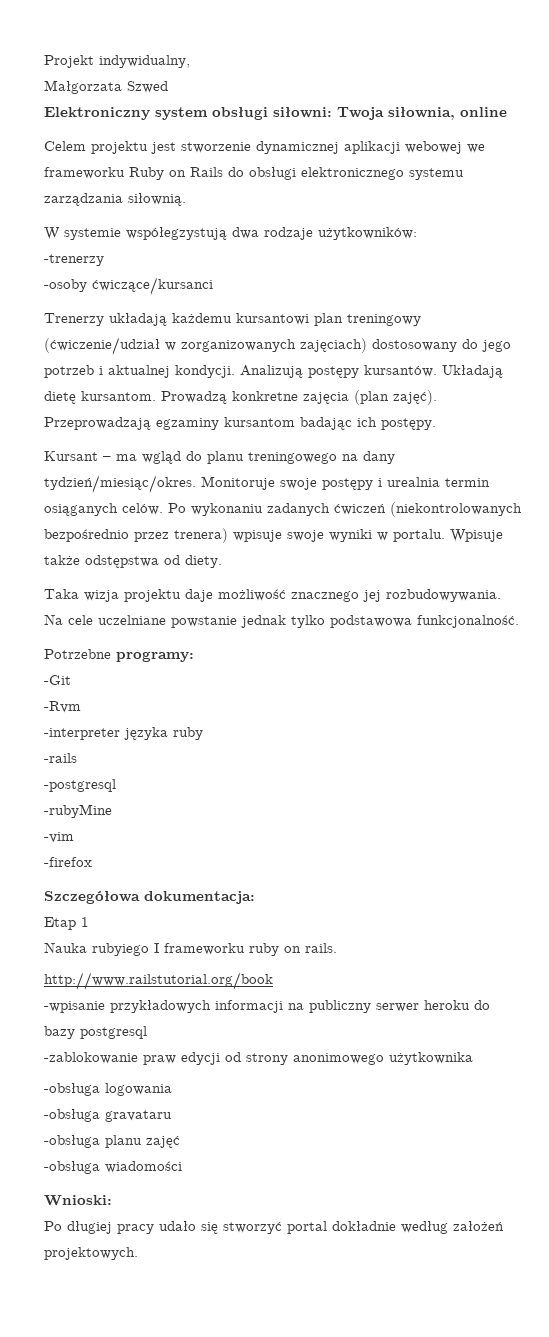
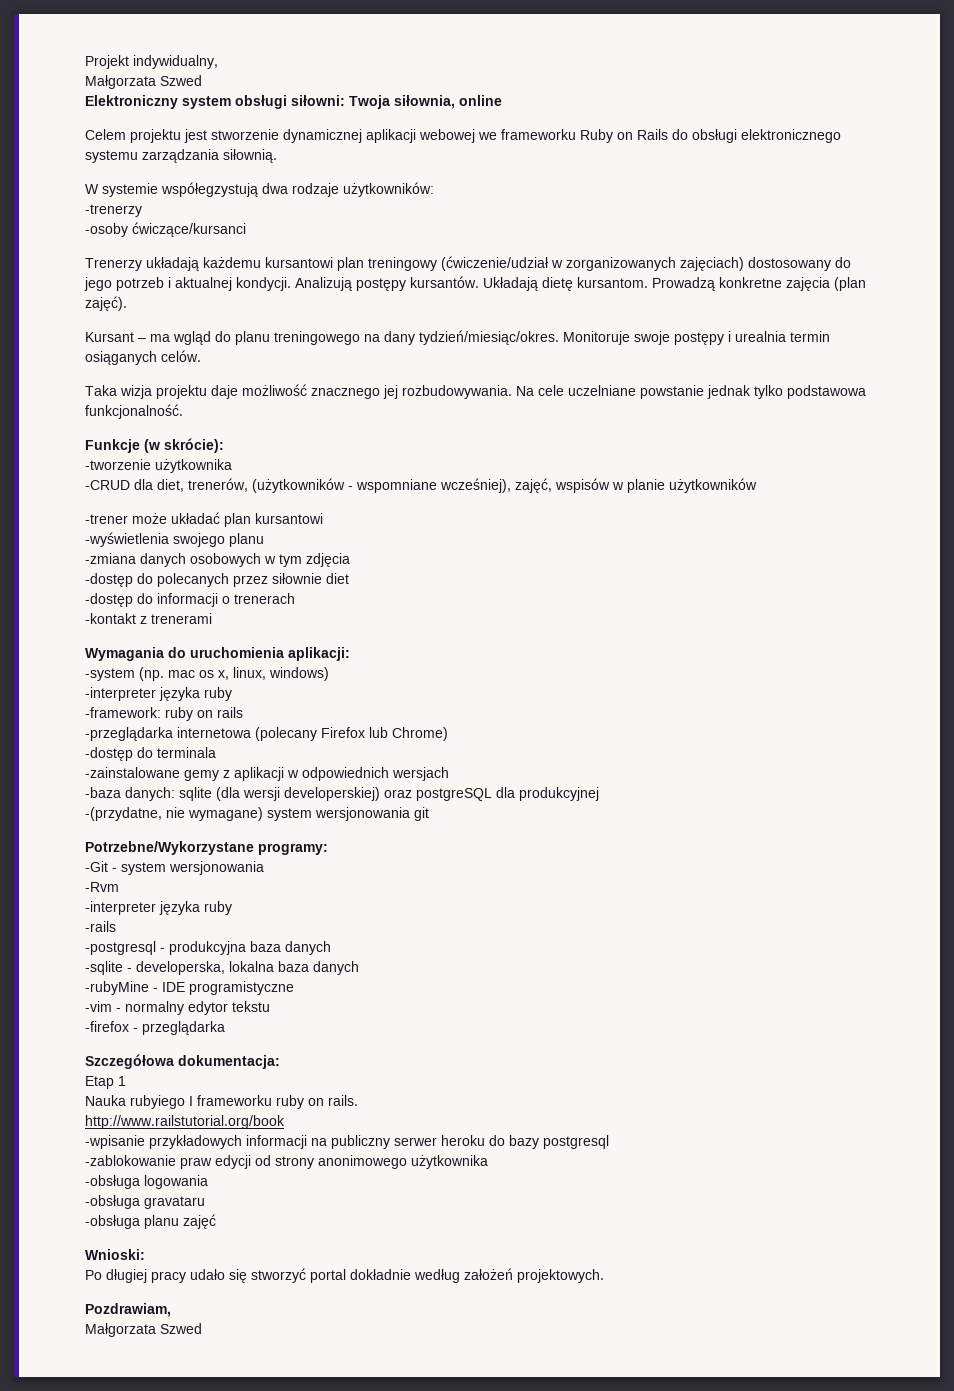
[44,417,436,430] Przeprowadzają egzaminy kursantom badając ich postępy. -> (127, 303) none
[168,502,522,517] [44,528,503,543] [44,555,222,568] Po wykonaniu zadanych ćwiczeń (niekontrolowanych bezpośrednio przez trenera) wpisuje swoje wyniki w portalu. Wpisuje także odstępstwa od diety. -> (201, 356) none
[44,649,111,659] Potrzebne -> [85,438,224,453] [85,459,232,473] [85,478,757,493] [85,512,323,527] [85,532,264,547] [85,553,350,567] [85,573,349,587] [85,593,295,607] [85,613,212,624] [85,647,350,661] [85,667,329,681] [85,687,232,701] [85,707,243,721] [85,727,448,741] [85,747,216,761] [85,767,449,781] [85,787,599,801] [85,807,429,821] [85,841,254,855] Funkcje (w skrócie): // -tworzenie użytkownika // -CRUD dla diet, trenerów, (użytkowników - wspomniane wcześniej), zajęć, wspisów w planie użytkowników // -trener może układać plan kursantowi // -wyświetlenia swojego planu // -zmiana danych osobowych w tym zdjęcia // -dostęp do polecanych przez siłownie diet // -dostęp do informacji o trenerach // -kontakt z trenerami // Wymagania do uruchomienia aplikacji: // -system (np. mac os x, linux, windows) // -interpreter języka ruby // -framework: ruby on rails // -przeglądarka internetowa (polecany Firefox lub Chrome) // -dostęp do terminala // -zainstalowane gemy z aplikacji w odpowiednich wersjach // -baza danych: sqlite (dla wersji developerskiej) oraz postgreSQL dla produkcyjnej // -(przydatne, nie wymagane) system wersjonowania git // Potrzebne/Wykorzystane
(71, 680) none -> [112,861,264,875] - system wersjonowania
[44,804,112,818] [44,832,74,843] // -rubyMine // -vim -> [160,941,331,955] [85,961,359,975] [85,981,294,995] [85,1001,270,1015] - produkcyjna baza danych // -sqlite - developerska, lokalna baza danych // -rubyMine - IDE programistyczne // -vim - normalny edytor tekstu
(92, 862) none -> [133,1021,225,1035] - przeglądarka
[44,1161,182,1174] // -obsługa wiadomości -> (216, 1221) none
(138, 1253) none -> [85,1303,171,1317] [85,1323,202,1337] // Pozdrawiam, // Małgorzata Szwed

